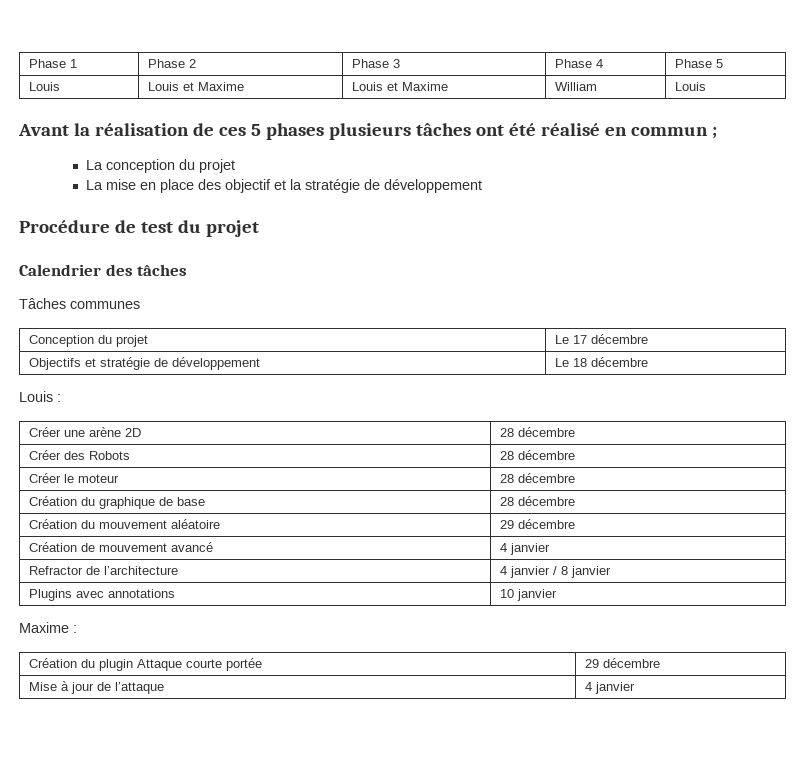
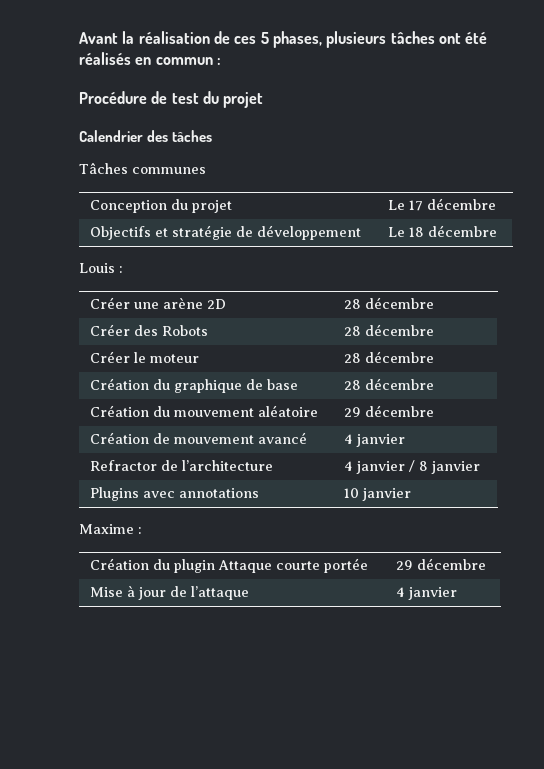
[29,59,78,68] [148,59,197,68] [352,59,401,68] [555,59,604,68] [675,59,724,68] [29,82,61,91] [148,82,245,91] [352,82,449,91] [555,82,598,91] [675,82,707,91] Phase 1 | Phase 2 | Phase 3 | Phase 4 | Phase 5 // Louis | Louis et Maxime | Louis et Maxime | William | Louis // -> (79, 38) none
[265,123,324,140] phases -> [272,31,322,48] phases,
[540,123,600,136] réalisé -> [79,52,131,65] réalisés
[711,127,717,139] [85,159,235,173] [85,179,482,193] ; // La conception du projet // La mise en place des objectif et la stratégie de développement -> [216,58,221,65] :

